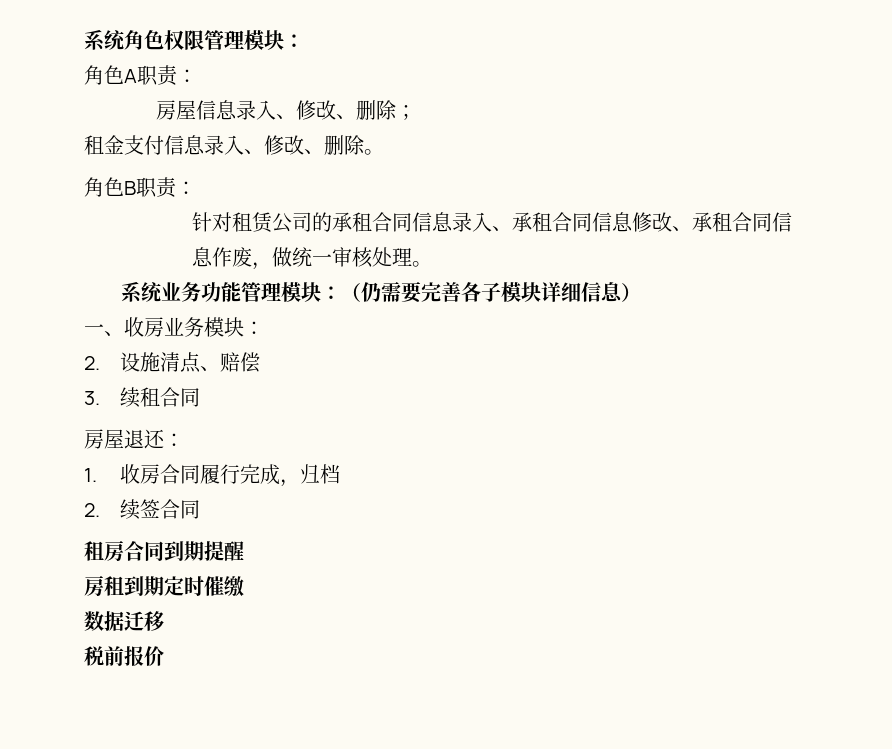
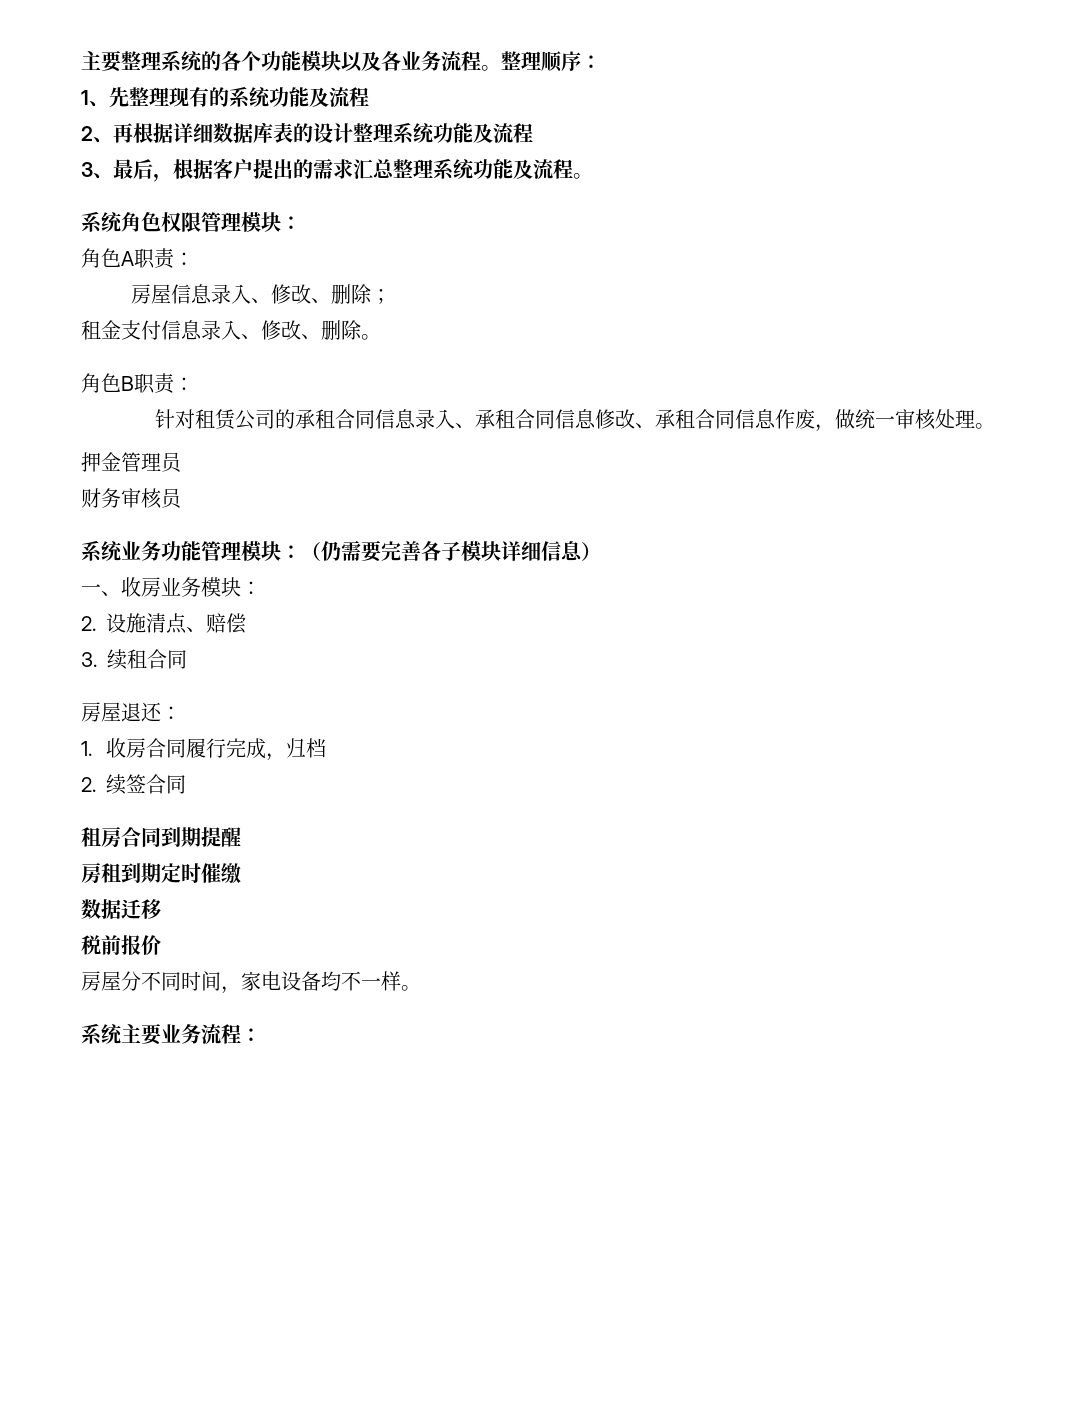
(84, 40) none -> [81,50,601,72] [81,86,369,108] [81,122,533,144] [81,158,593,182] 主要整理系统的各个功能模块以及各业务流程。整理顺序： // 1、先整理现有的系统功能及流程 // 2、再根据详细数据库表的设计整理系统功能及流程 // 3、最后，根据客户提出的需求汇总整理系统功能及流程。 //
(433, 264) none -> [81,452,183,473] [81,488,183,509] // 押金管理员 // 财务审核员
(164, 656) none -> [81,971,421,994] [81,1023,261,1045] // 房屋分不同时间，家电设备均不一样。 // 系统主要业务流程：

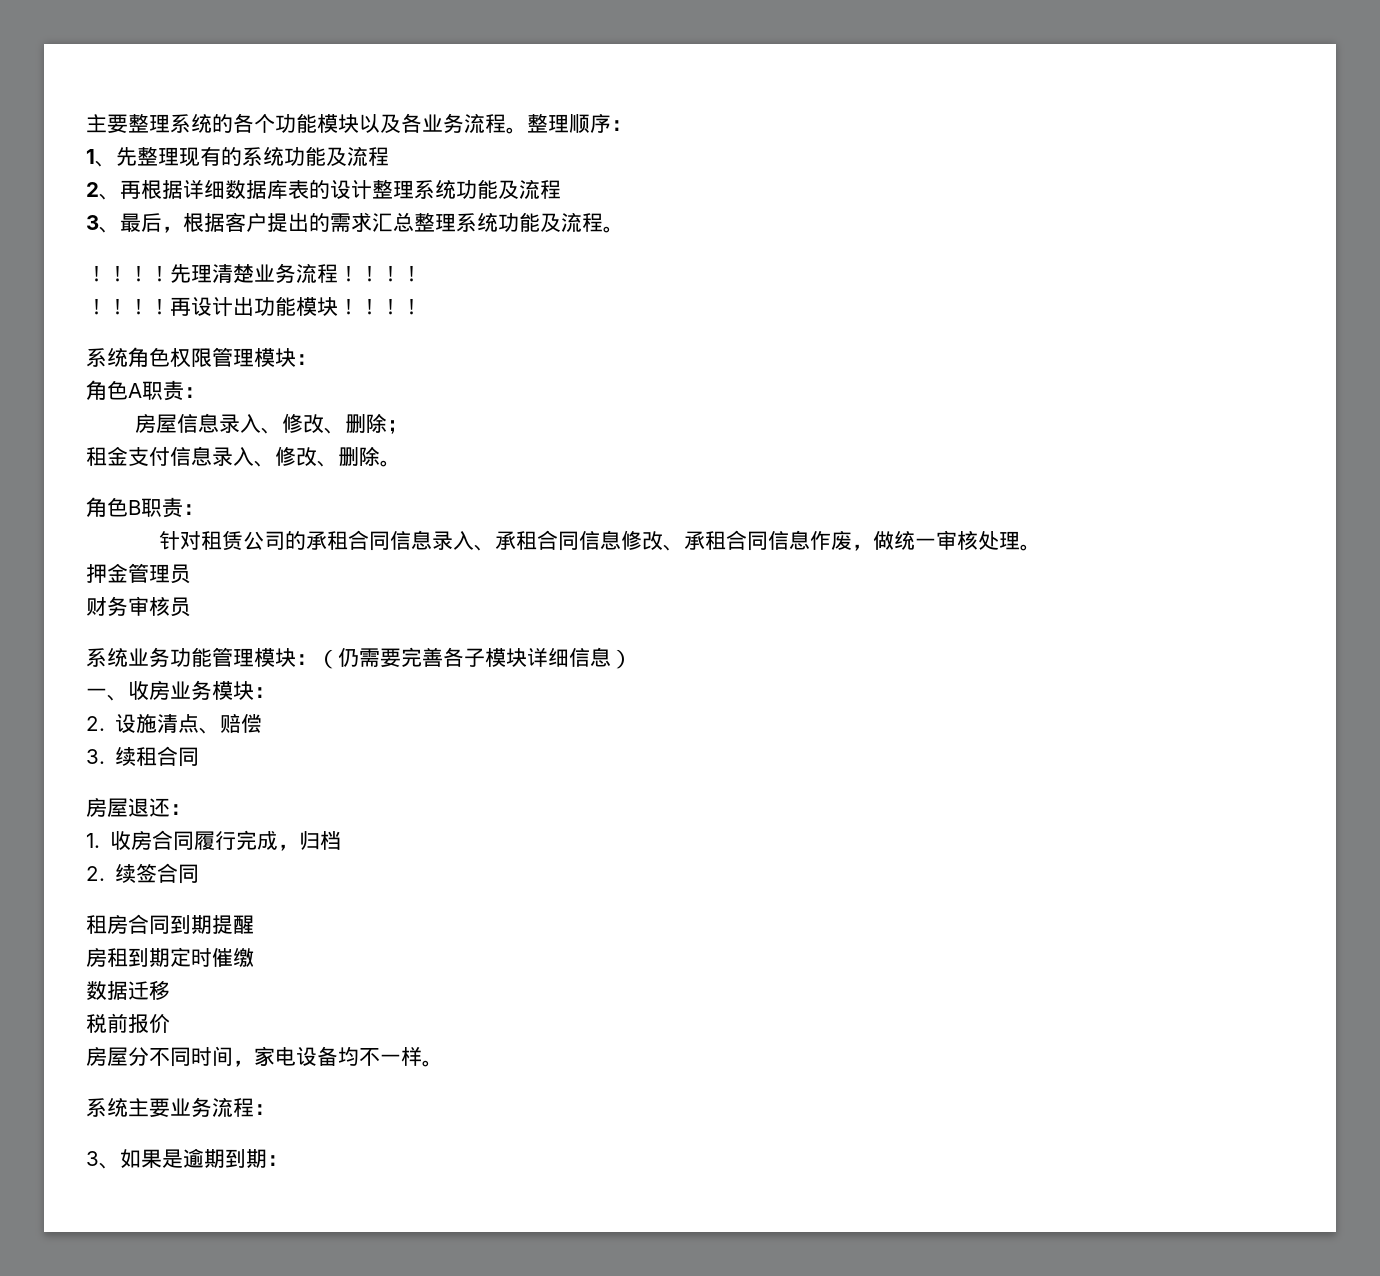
(593, 176) none -> [86,263,422,283] [86,296,422,317] // ！！！！先理清楚业务流程！！！！ // ！！！！再设计出功能模块！！！！
(261, 1035) none -> [86,1148,288,1169] // 3、如果是逾期到期：

